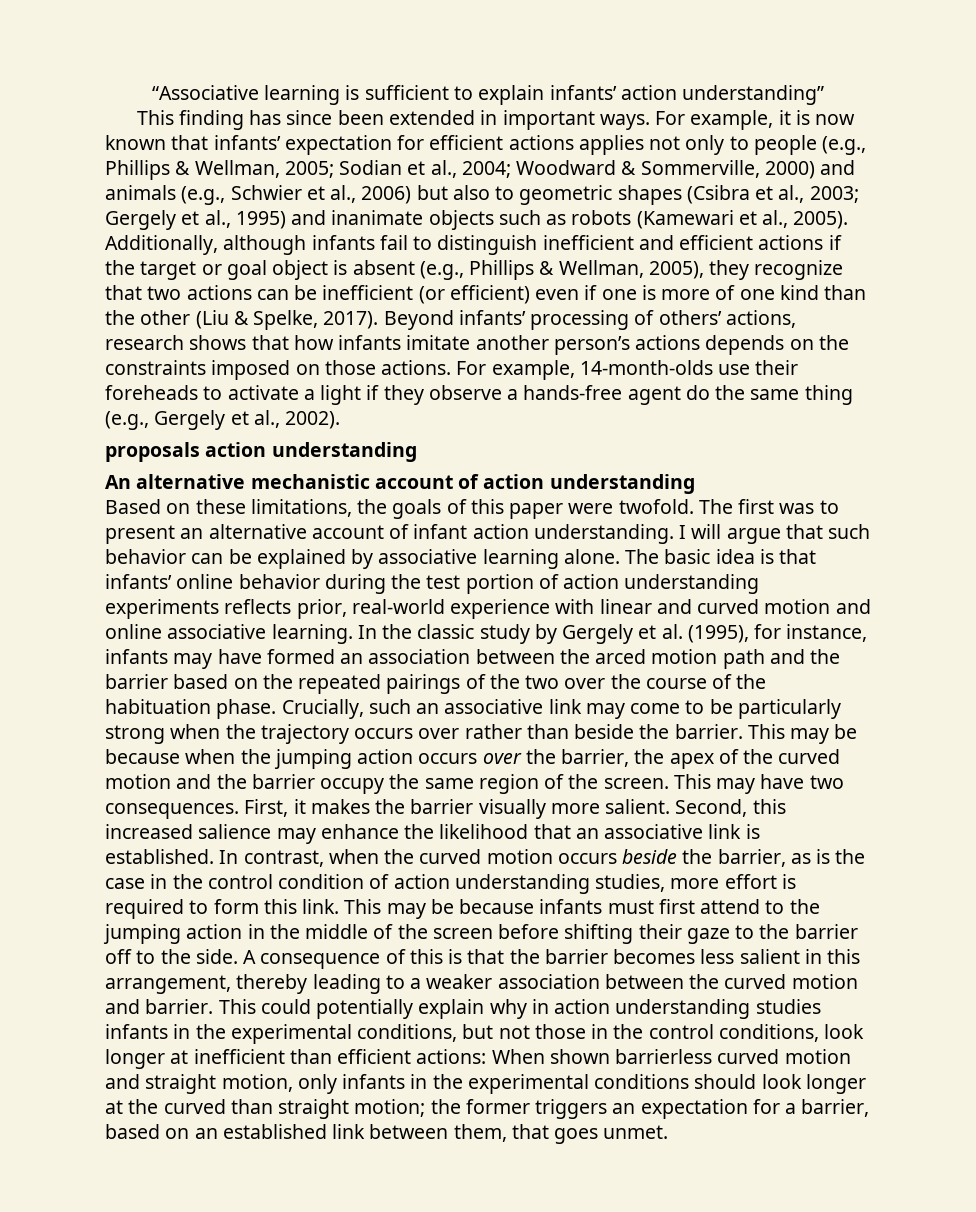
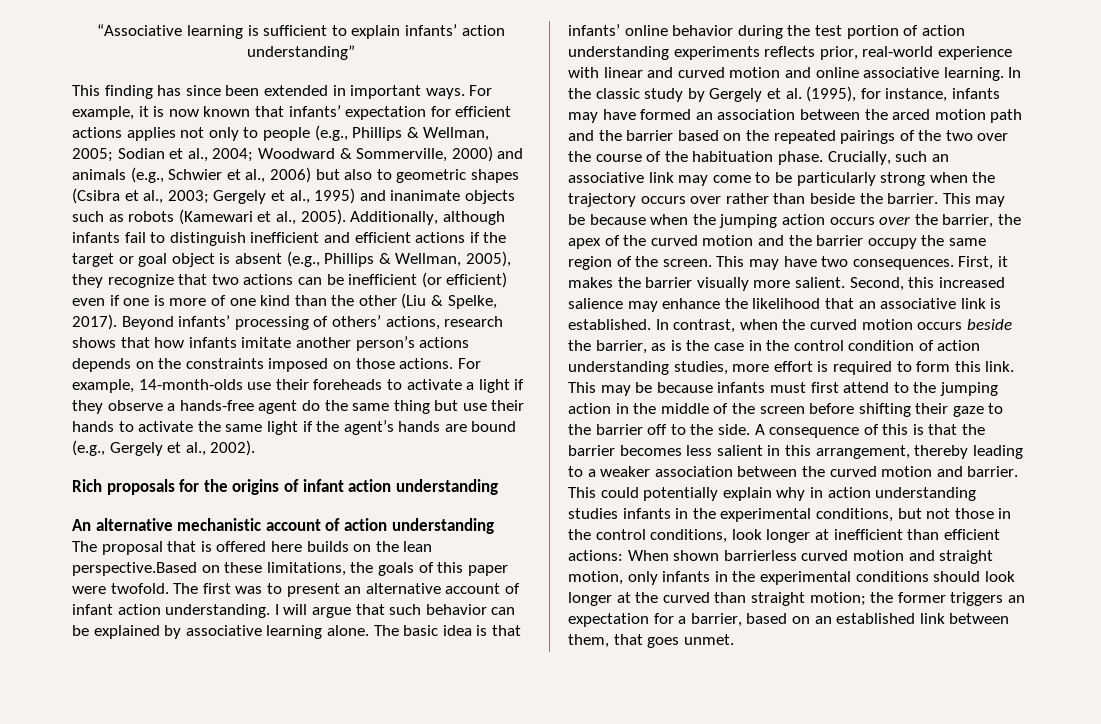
(853, 395) none -> [434,400,525,411] [72,420,517,435] but use their hands to activate the same light if the agent’s hands are bound
[105,442,200,462] proposals -> [72,479,344,495] Rich proposals for the origins of infant
[105,499,161,514] Based -> [72,541,433,555] [72,562,197,576] The proposal that is offered here builds on the lean perspective.Based

